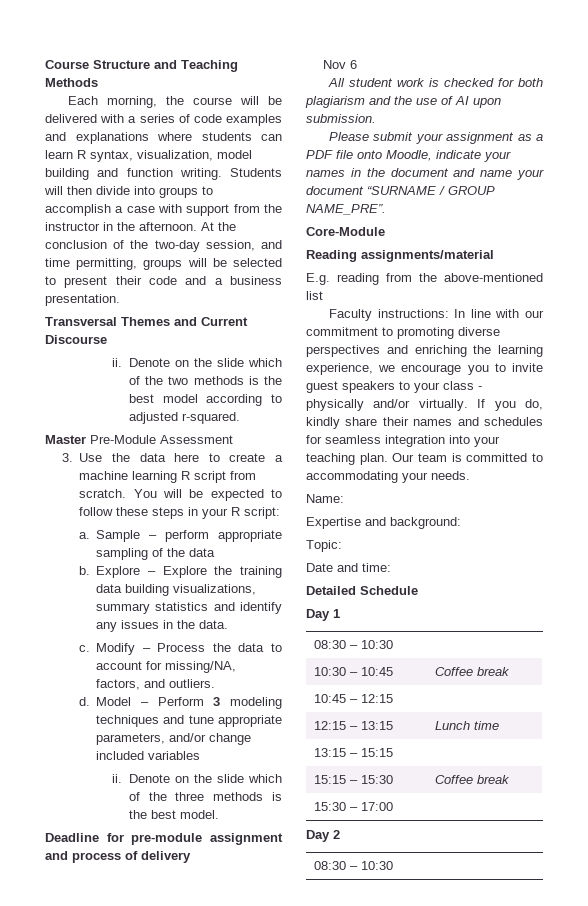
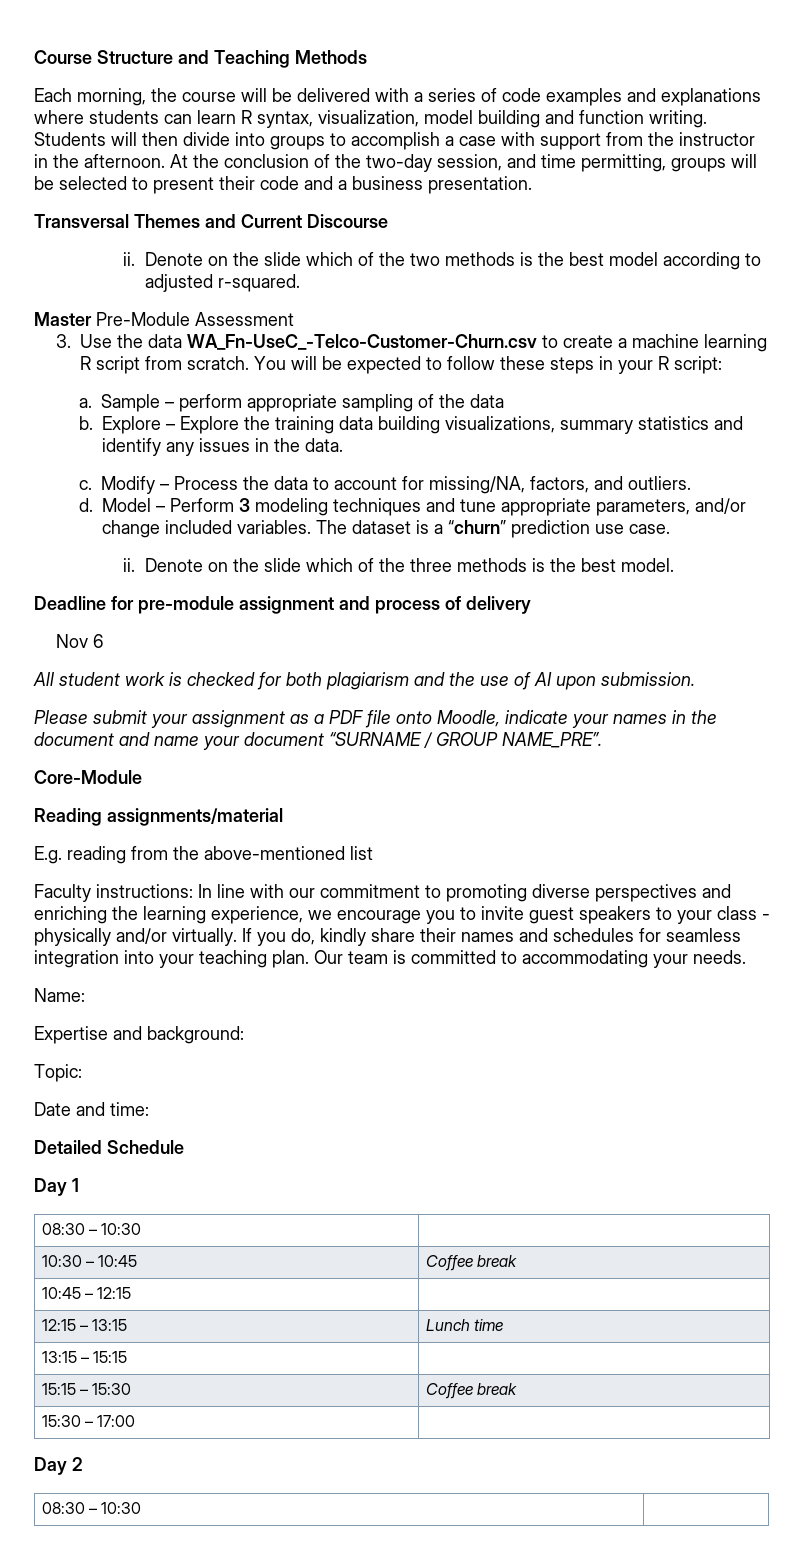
[174,453,200,462] here -> [187,334,538,350] WA_Fn-UseC_-Telco-Customer-Churn.csv
[148,751,201,760] variables -> [236,520,670,538] variables. The dataset is a “churn” prediction use case.

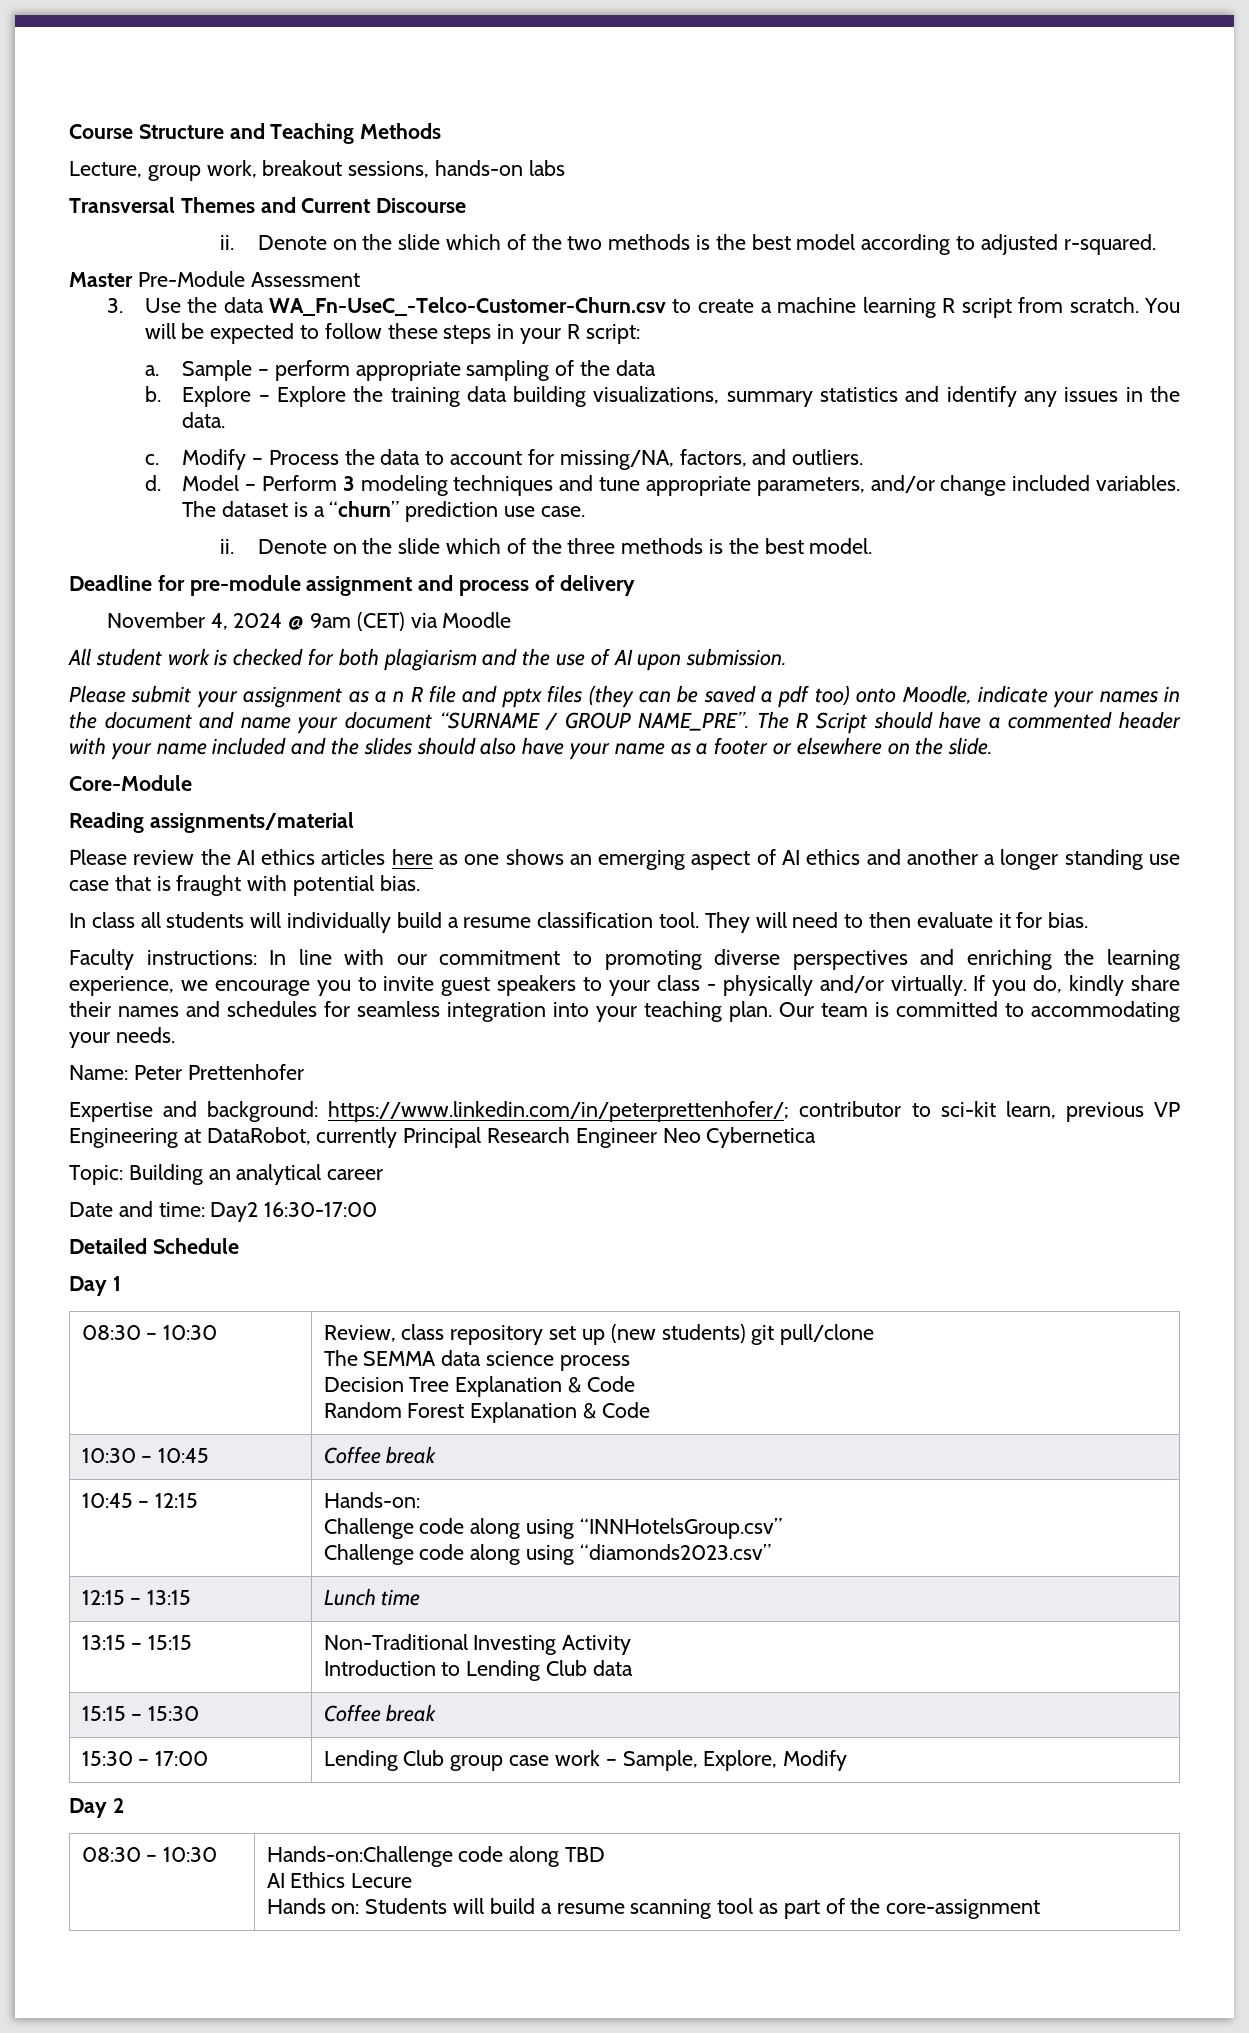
[34,88,761,106] [34,110,707,128] [34,132,755,150] [34,154,757,172] [34,176,532,194] Each morning, the course will be delivered with a series of code examples and explanations where students can learn R syntax, visualization, model building and function writing. Students will then divide into groups to accomplish a case with support from the instructor in the afternoon. At the conclusion of the two-day session, and time permitting, groups will be selected to present their code and a business presentation. -> [69,160,565,181] Lecture, group work, breakout sessions, hands-on labs
[56,634,105,648] Nov 6 -> [106,612,512,631] November 4, 2024 @ 9am (CET) via Moodle
[329,710,391,728] PDF file -> [393,685,850,708] n R file and pptx files (they can be saved a pdf too)
[34,770,142,784] [34,808,283,826] [34,846,373,864] // Core-Module // Reading assignments/material // E.g. reading from the above-mentioned list -> [756,711,1181,734] [69,737,993,760] [69,775,192,791] [69,812,354,833] [69,849,1181,870] [69,875,420,896] [69,912,1089,933] The R Script should have a commented header with your name included and the slides should also have your name as a footer or elsewhere on the slide. // Core-Module // Reading assignments/material // Please review the AI ethics articles here as one shows an emerging aspect of AI ethics and another a longer standing use case that is fraught with potential bias. // In class all students will individually build a resume classification tool. They will need to then evaluate it for bias.
(85, 995) none -> [133,1064,304,1080] Peter Prettenhofer
[34,1064,82,1082] // Topic: -> [328,1101,1181,1122] [69,1127,817,1148] [69,1164,384,1185] https://www.linkedin.com/in/peterprettenhofer/; contributor to sci-kit learn, previous VP Engineering at DataRobot, currently Principal Research Engineer Neo Cybernetica // Topic: Building an analytical career
(149, 1109) none -> [210,1202,378,1222] Day2 16:30-17:00
(142, 1229) none -> [323,1324,875,1345] [323,1350,630,1371] [323,1376,635,1397] [323,1402,650,1423] Review, class repository set up (new students) git pull/clone // The SEMMA data science process // Decision Tree Explanation & Code // Random Forest Explanation & Code
(132, 1293) none -> [323,1492,420,1508] [323,1518,782,1539] [323,1544,771,1565] Hands-on: // Challenge code along using “INNHotelsGroup.csv” // Challenge code along using “diamonds2023.csv”
(128, 1357) none -> [323,1634,632,1655] [323,1660,633,1681] Non-Traditional Investing Activity // Introduction to Lending Club data
(136, 1421) none -> [323,1750,848,1771] Lending Club group case work – Sample, Explore, Modify
(142, 1508) none -> [266,1846,606,1867] [266,1872,413,1888] [266,1898,1041,1919] Hands-on:Challenge code along TBD // AI Ethics Lecure // Hands on: Students will build a resume scanning tool as part of the core-assignment

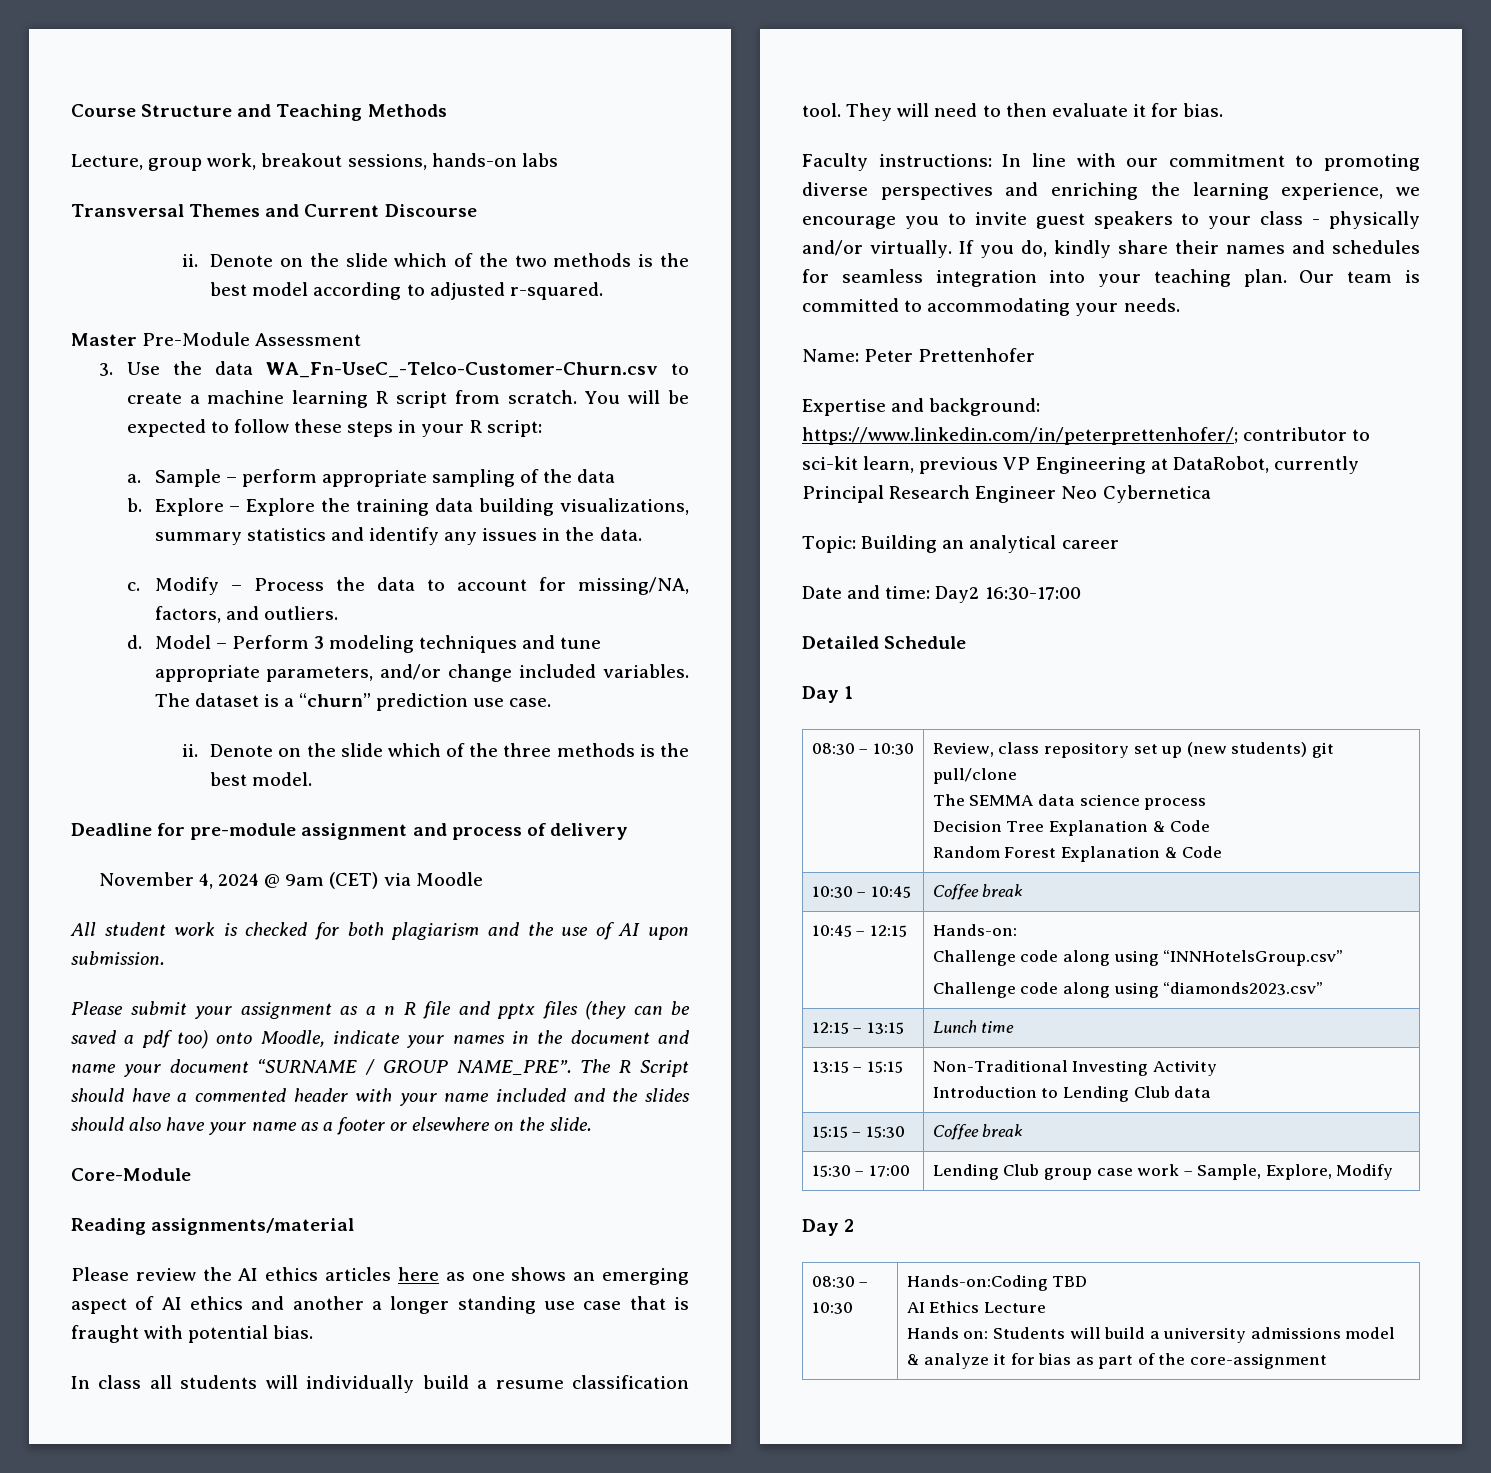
[266,1846,560,1867] Hands-on:Challenge code along -> [906,1275,1048,1291] Hands-on:Coding
[351,1873,413,1888] Lecure -> [983,1302,1046,1313] Lecture
[556,1898,754,1919] resume scanning tool -> [1163,1327,1396,1343] [906,1353,1072,1369] university admissions model & analyze it for bias

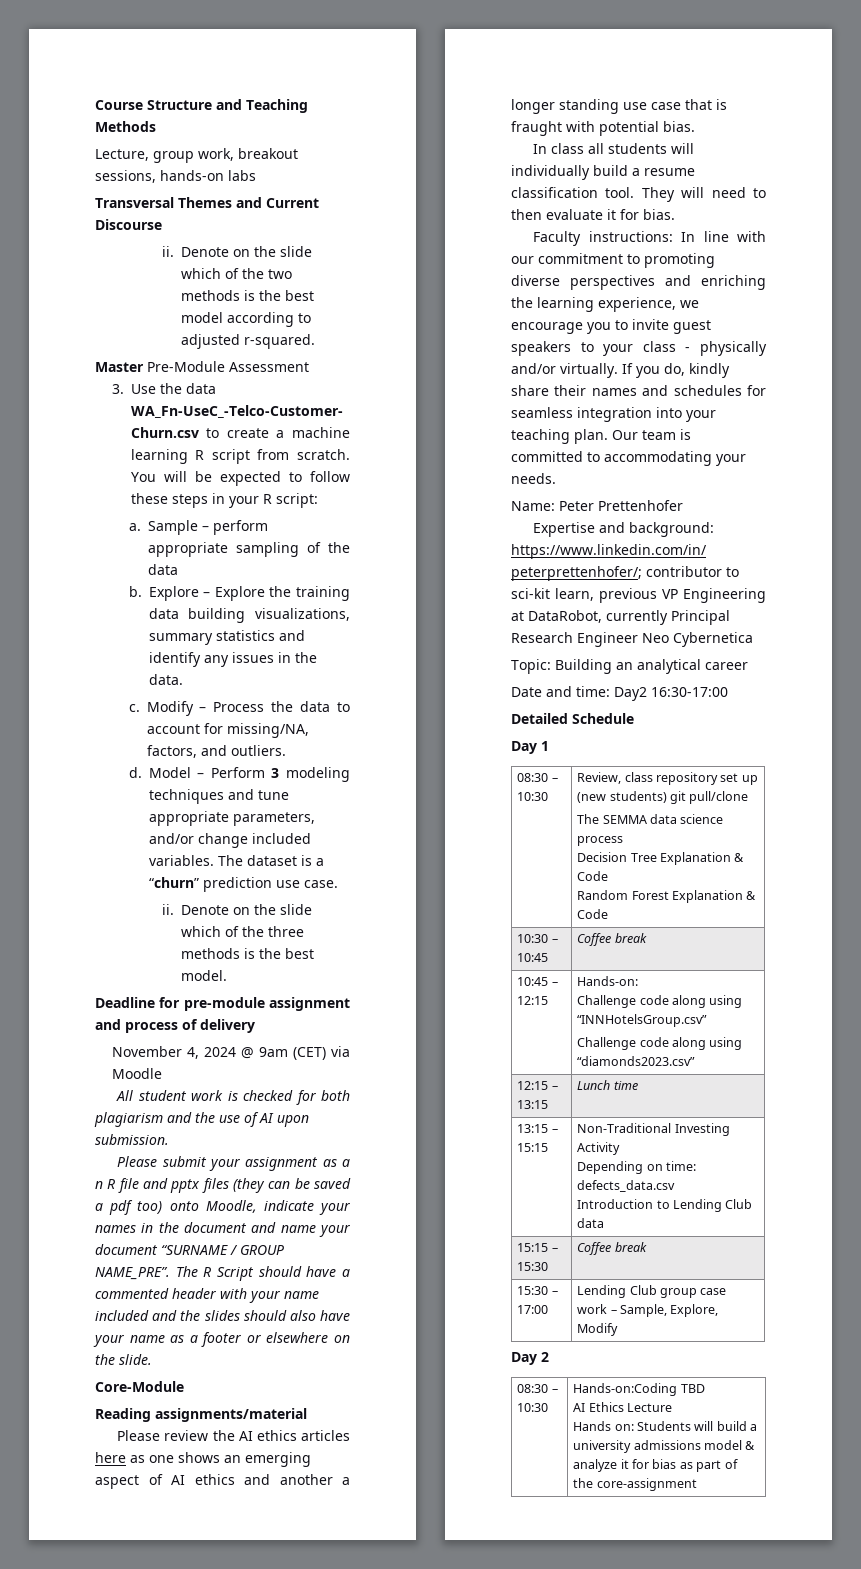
(1217, 1068) none -> [577,1161,697,1174] [577,1180,676,1192] // Depending on time: defects_data.csv

